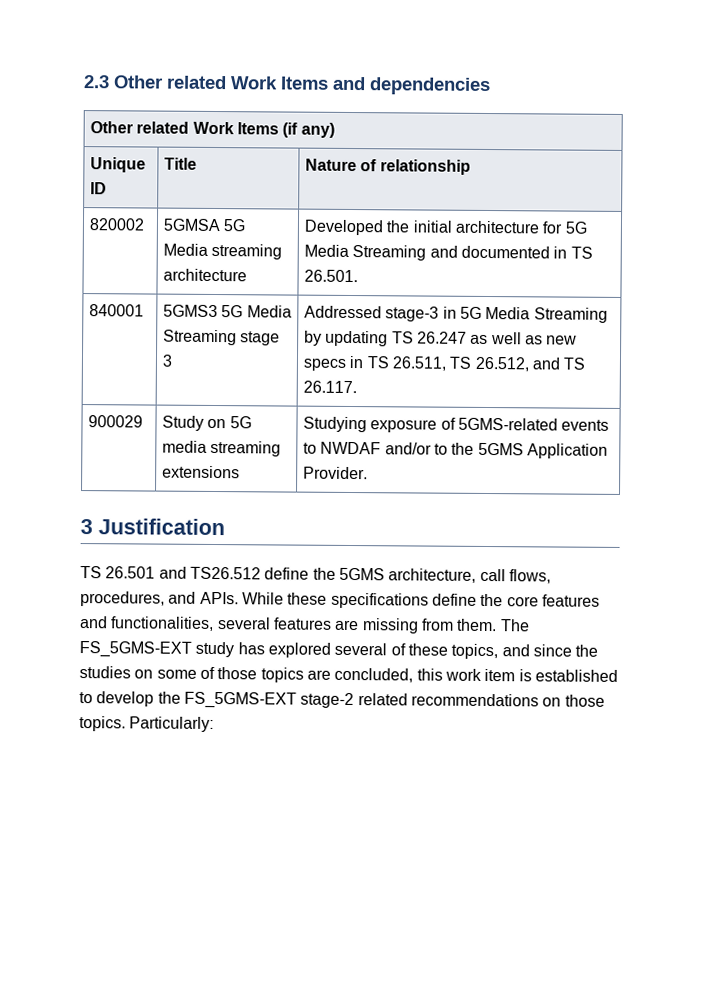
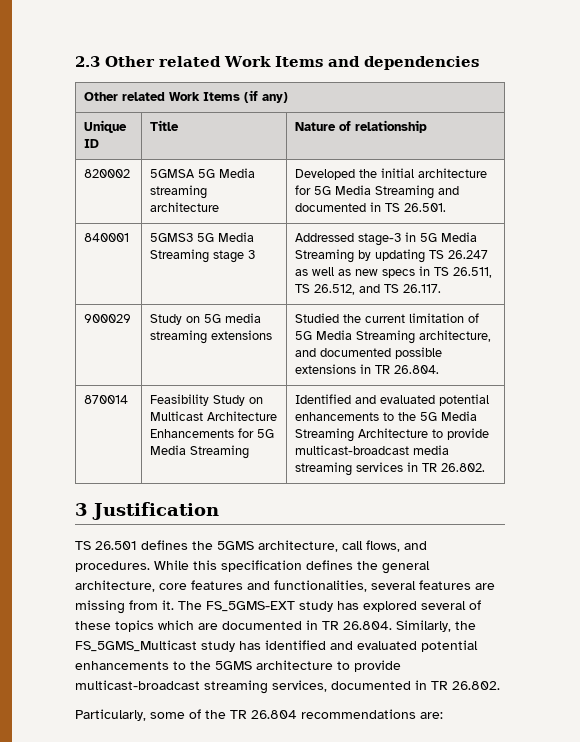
[302,416,610,433] [302,441,608,459] [302,466,368,480] Studying exposure of 5GMS-related events to NWDAF and/or to the 5GMS Application Provider. -> [294,313,479,323] [294,330,491,344] [294,347,442,359] [294,364,439,374] [83,395,128,404] [149,394,263,406] [149,411,277,421] [149,428,274,438] [149,445,249,459] [294,394,489,406] [294,411,477,421] [294,428,489,442] [294,445,449,455] [294,462,485,476] Studied the current limitation of 5G Media Streaming architecture, and documented possible extensions in TR 26.804. // 870014 | Feasibility Study on Multicast Architecture Enhancements for 5G Media Streaming | Identified and evaluated potential enhancements to the 5G Media Streaming Architecture to provide multicast-broadcast media streaming services in TR 26.802.
[158,566,310,580] and TS26.512 define -> [141,540,188,550] defines
[80,591,504,609] procedures, and APIs. While these specifications define the -> [404,541,427,550] [75,560,430,574] [75,580,155,592] and procedures. While this specification defines the general architecture,
[456,618,498,632] them. -> [162,600,174,610] it.
[451,643,599,660] [79,666,618,683] [79,691,605,709] [79,716,215,733] topics, and since the studies on some of those topics are concluded, this work item is established to develop the FS_5GMS-EXT stage-2 related recommendations on those topics. Particularly: -> [115,620,476,632] [75,640,478,652] [75,660,401,672] [75,680,500,694] [75,709,443,721] topics which are documented in TR 26.804. Similarly, the FS_5GMS_Multicast study has identified and evaluated potential enhancements to the 5GMS architecture to provide multicast-broadcast streaming services, documented in TR 26.802. // Particularly, some of the TR 26.804 recommendations are:

